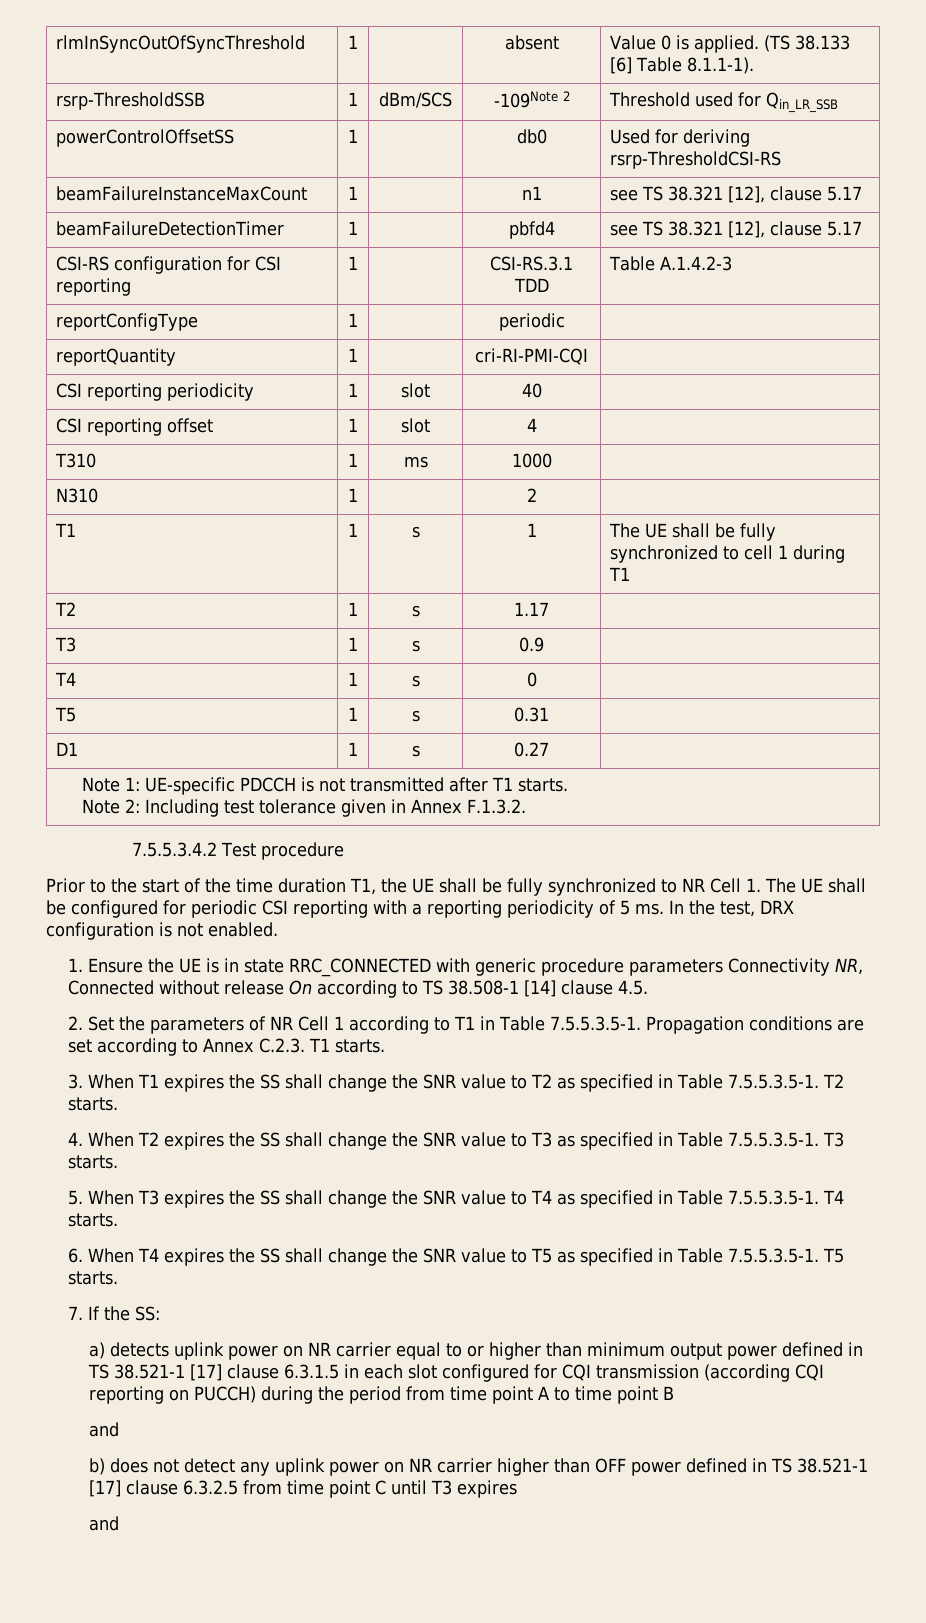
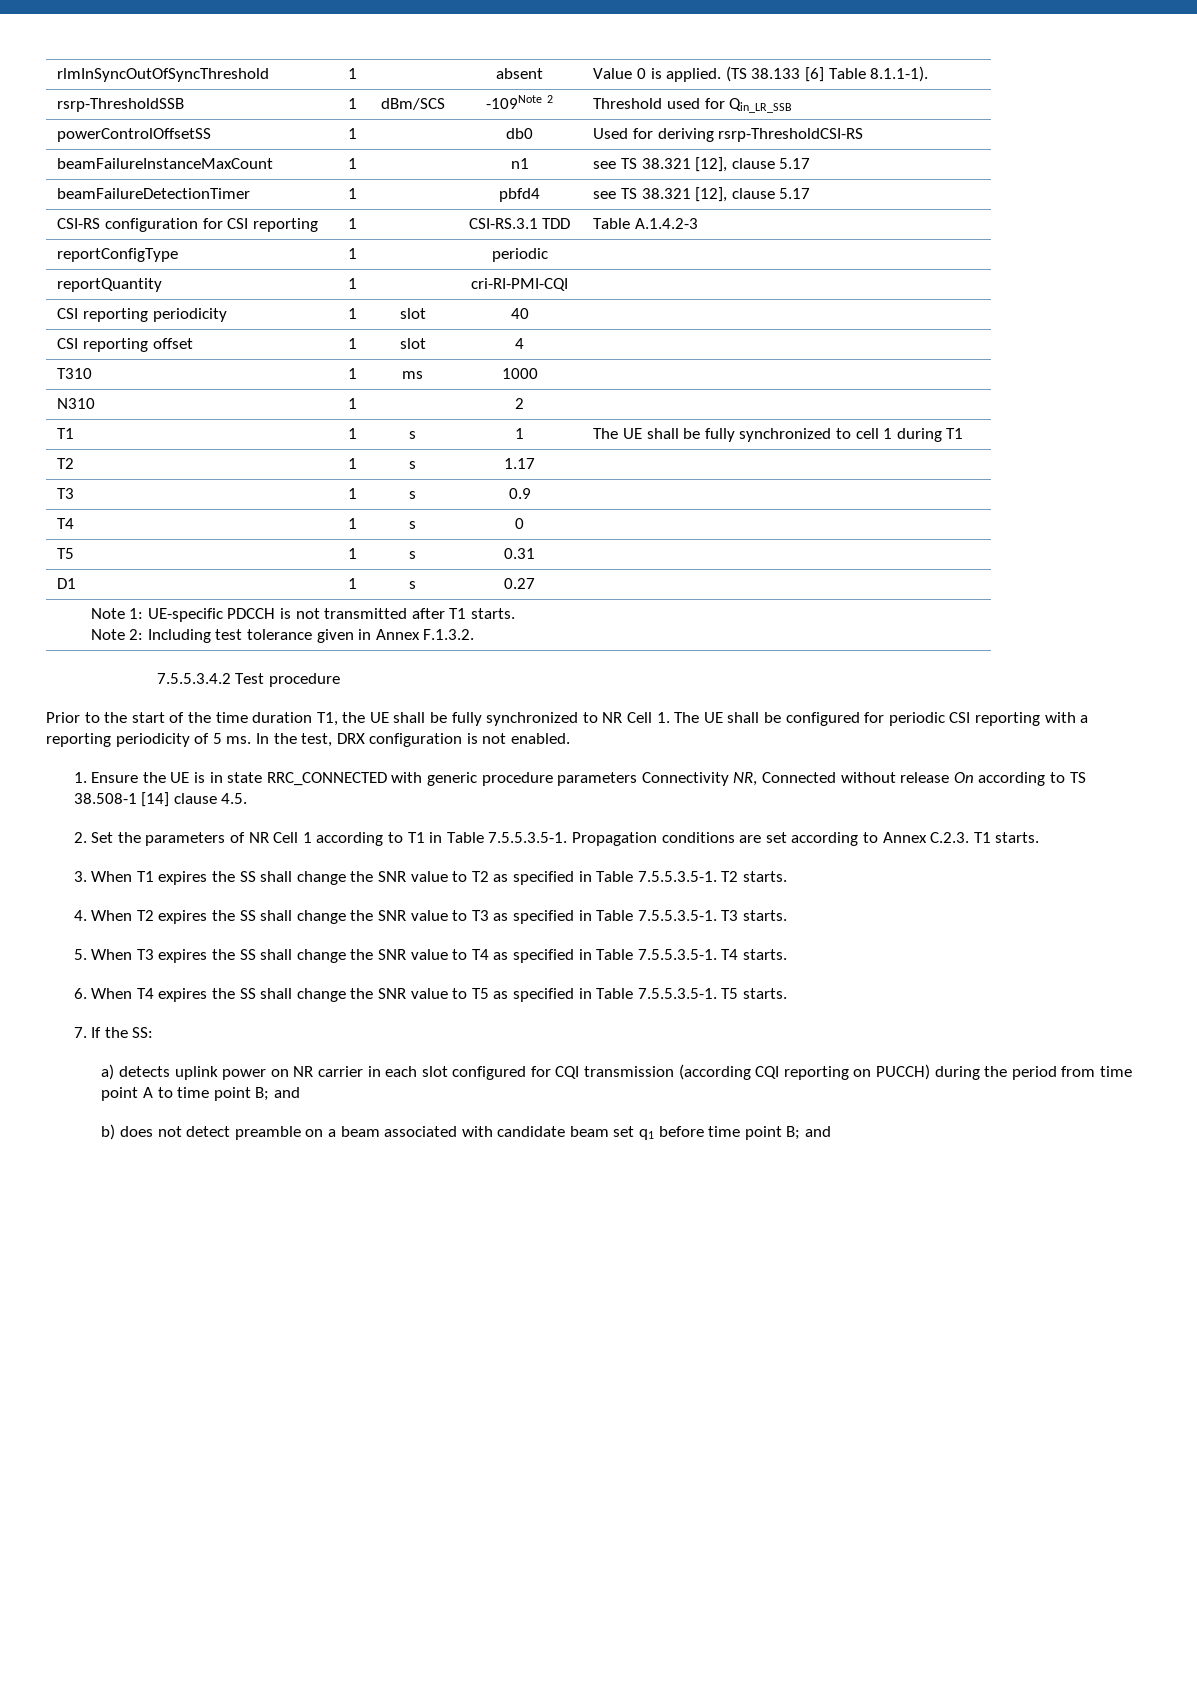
[396,1342,864,1360] [88,1364,340,1381] equal to or higher than minimum output power defined in TS 38.521-1 [17] clause 6.3.1.5 -> (363, 1071) none
[663,1386,675,1400] B // -> [255,1087,270,1101] B;
[240,1458,869,1476] [89,1480,518,1498] any uplink power on NR carrier higher than OFF power defined in TS 38.521-1 [17] clause 6.3.2.5 from time point C until T3 expires // -> [234,1126,801,1140] preamble on a beam associated with candidate beam set q1 before time point B;

